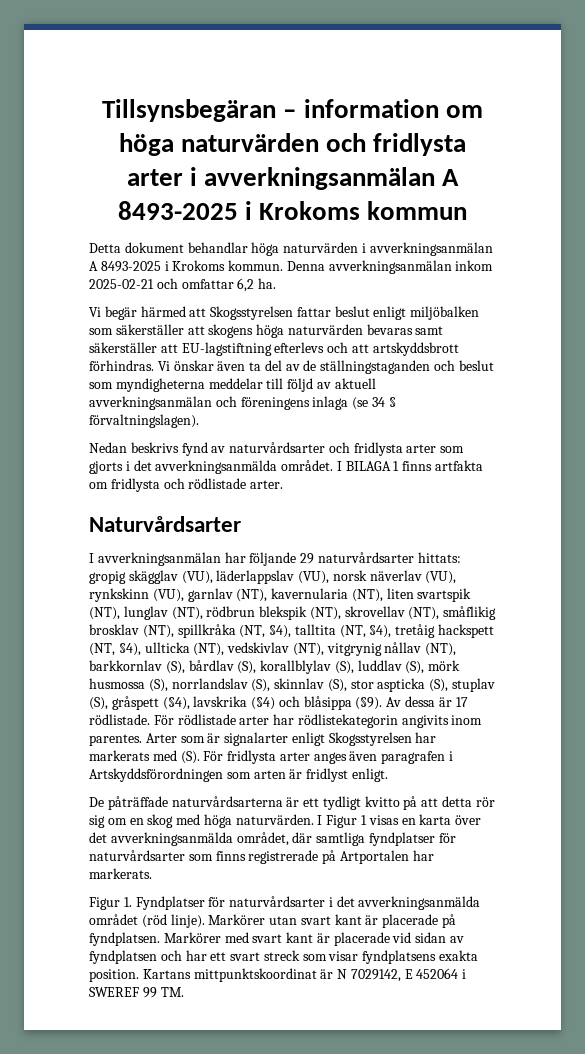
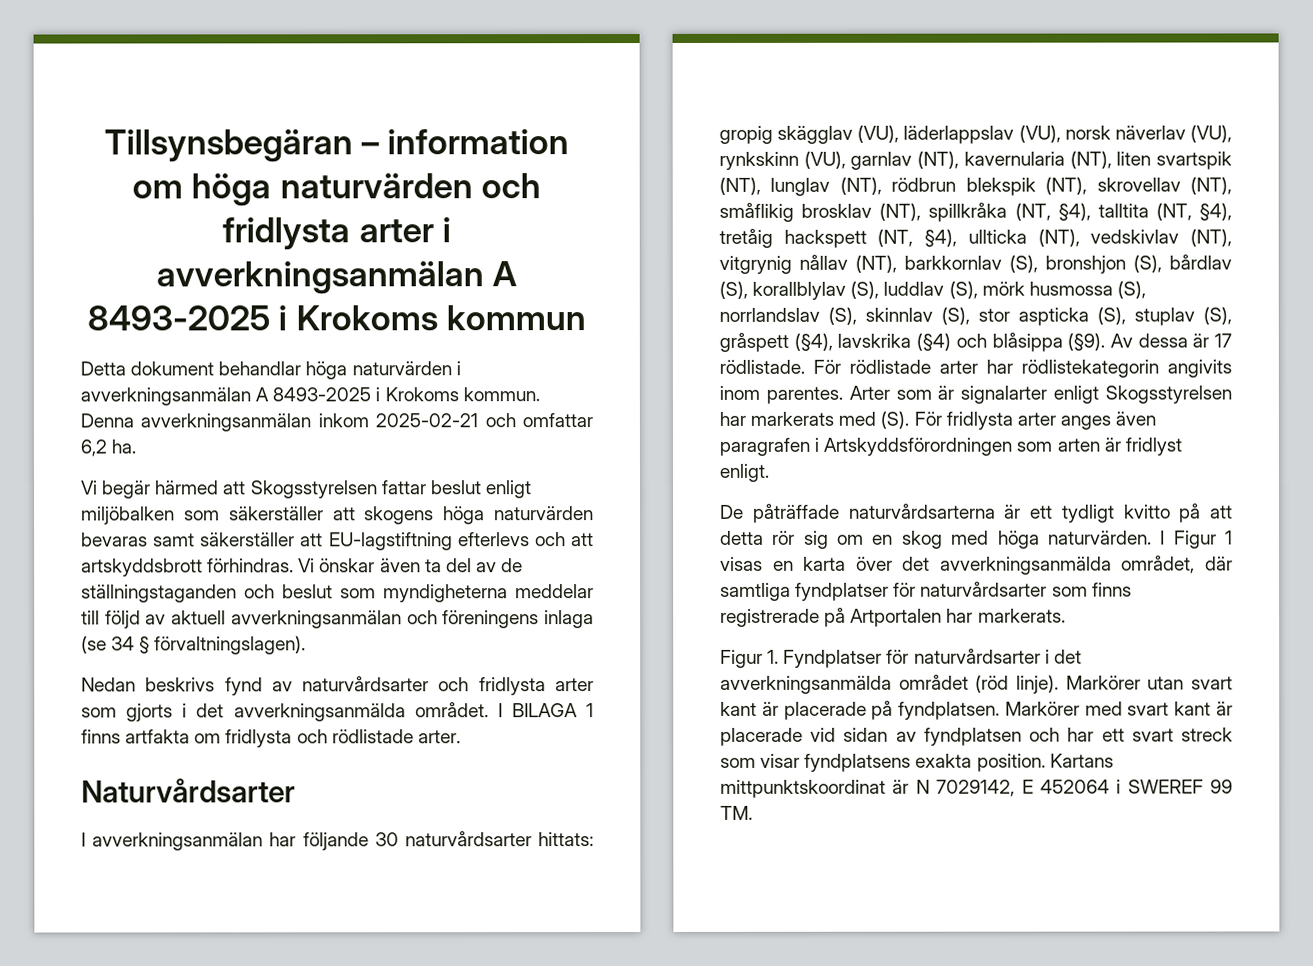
[300,553,315,564] 29 -> [374,832,399,847] 30
(185, 667) none -> [1045,254,1162,274] bronshjon (S),

